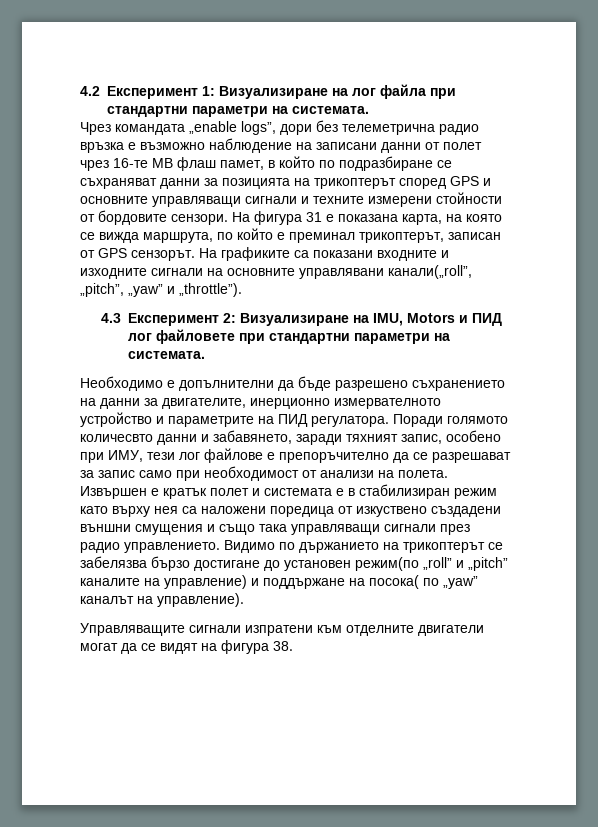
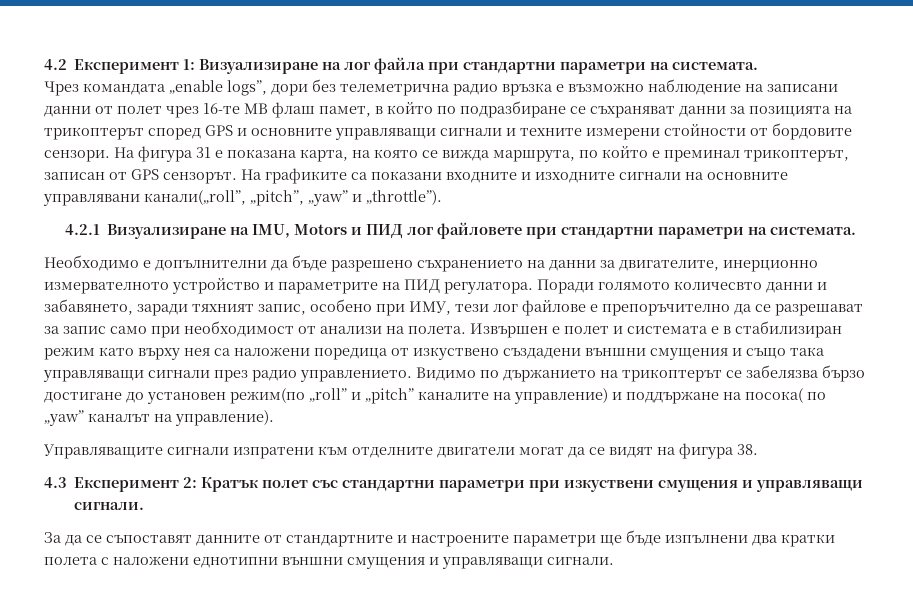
[100,313,236,326] 4.3 Експеримент 2: -> [64,224,100,235] 4.2.1
[163,488,207,499] кратък -> (560, 330) none
(293, 646) none -> [44,477,864,492] [74,502,145,510] [44,530,835,547] [44,556,614,569] // 4.3 Експеримент 2: Кратък полет със стандартни параметри при изкуствени смущения и управляващи сигнали. // За да се съпоставят данните от стандартните и настроените параметри ще бъде изпълнени два кратки полета с наложени еднотипни външни смущения и управляващи сигнали.

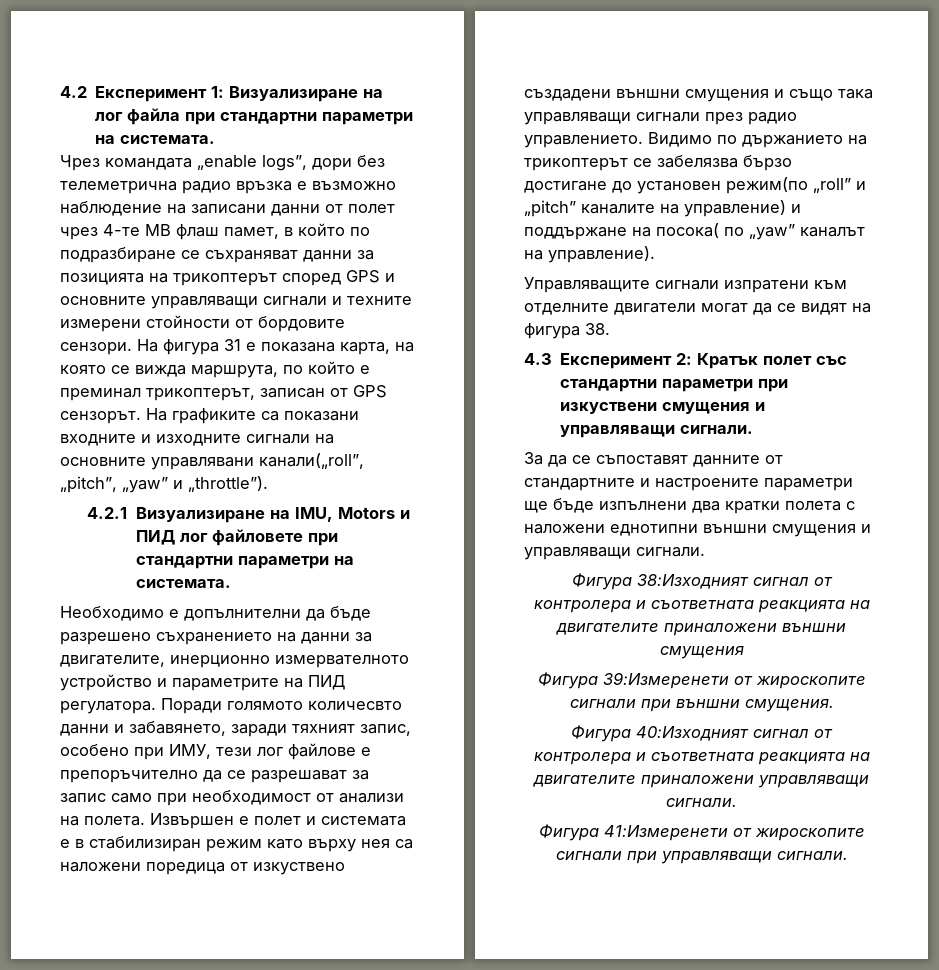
[203,103,240,114] 16-те -> [103,224,140,236] 4-те
(614, 561) none -> [571,573,833,590] [533,600,870,613] [556,623,846,636] [659,646,744,659] [537,672,866,689] [569,699,834,712] [571,725,833,742] [533,752,870,765] [533,775,869,788] [666,798,737,807] [538,824,865,841] [555,851,848,864] // Фигура 38:Изходният сигнал от контролера и съответната реакцията на двигателите приналожени външни смущения // Фигура 39:Измеренети от жироскопите сигнали при външни смущения. // Фигура 40:Изходният сигнал от контролера и съответната реакцията на двигателите приналожени управляващи сигнали. // Фигура 41:Измеренети от жироскопите сигнали при управляващи сигнали.

